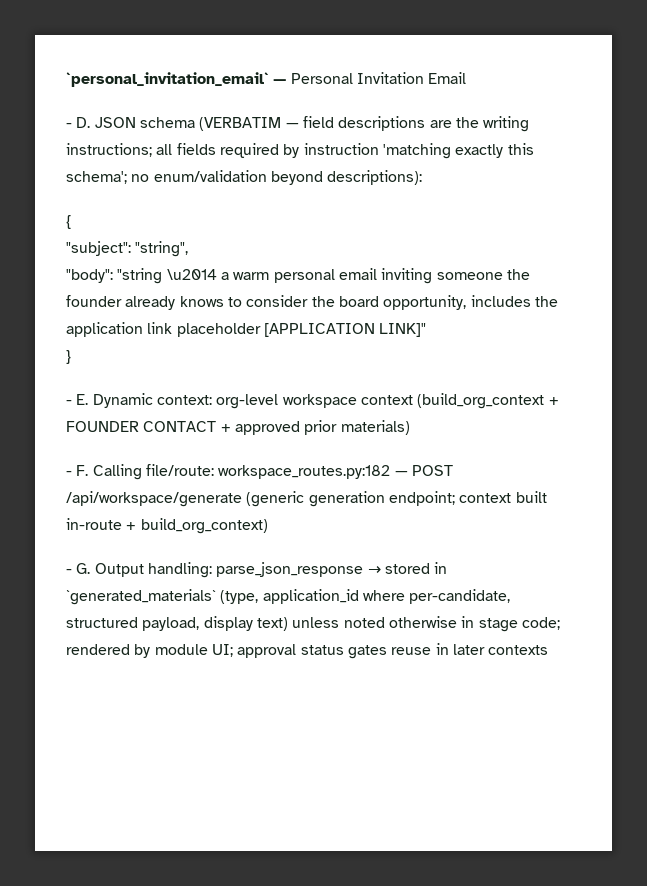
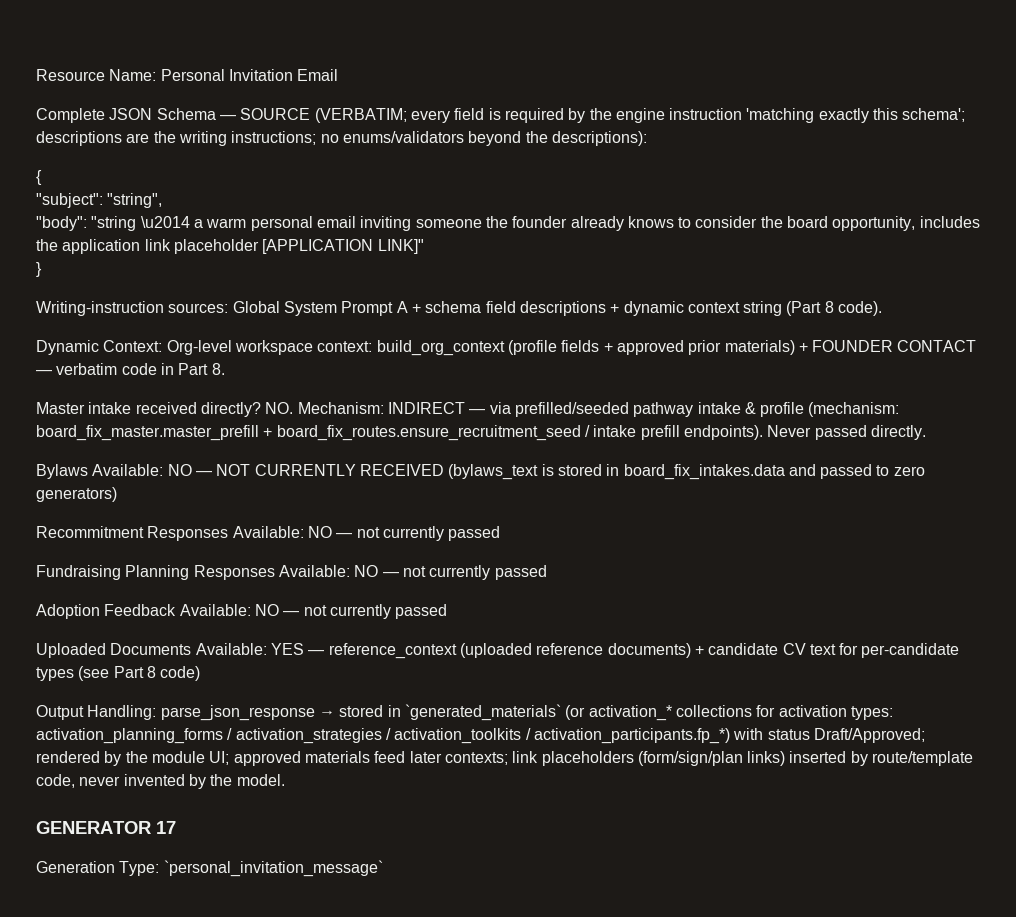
[66,72,287,87] `personal_invitation_email` — -> [36,69,157,81] Resource Name:
[66,116,334,131] - D. JSON schema (VERBATIM — field -> [36,108,966,123] Complete JSON Schema — SOURCE (VERBATIM; every field is required by the engine instruction 'matching exactly this schema';
[156,143,534,159] [66,170,323,185] all fields required by instruction 'matching exactly this schema'; no enum/validation beyond -> [320,131,548,146] no enums/validators beyond the
[66,393,559,409] [66,420,410,435] [66,464,453,480] [66,491,547,507] [66,518,268,534] [66,562,212,578] - E. Dynamic context: org-level workspace context (build_org_context + FOUNDER CONTACT + approved prior materials) // - F. Calling file/route: workspace_routes.py:182 — POST /api/workspace/generate (generic generation endpoint; context built in-route + build_org_context) // - G. Output handling: -> [36,301,883,316] [36,340,977,356] [36,363,225,375] [36,402,900,417] [36,425,926,441] [36,464,925,480] [36,487,117,502] [36,526,501,541] [36,565,547,580] [36,604,448,619] [36,643,960,659] [36,666,201,681] [36,705,157,720] Writing-instruction sources: Global System Prompt A + schema field descriptions + dynamic context string (Part 8 code). // Dynamic Context: Org-level workspace context: build_org_context (profile fields + approved prior materials) + FOUNDER CONTACT — verbatim code in Part 8. // Master intake received directly? NO. Mechanism: INDIRECT — via prefilled/seeded pathway intake & profile (mechanism: board_fix_master.master_prefill + board_fix_routes.ensure_recruitment_seed / intake prefill endpoints). Never passed directly. // Bylaws Available: NO — NOT CURRENTLY RECEIVED (bylaws_text is stored in board_fix_intakes.data and passed to zero generators) // Recommitment Responses Available: NO — not currently passed // Fundraising Planning Responses Available: NO — not currently passed // Adoption Feedback Available: NO — not currently passed // Uploaded Documents Available: YES — reference_context (uploaded reference documents) + candidate CV text for per-candidate types (see Part 8 code) // Output Handling:
[220,589,511,604] [66,616,560,632] (type, application_id where per-candidate, structured payload, display text) unless noted otherwise in stage code; -> [565,705,893,721] [36,728,925,744] (or activation_* collections for activation types: activation_planning_forms / activation_strategies / activation_toolkits / activation_participants.fp_*) with status Draft/Approved;
(151, 651) none -> [125,751,148,763] the
[237,643,549,659] approval status gates reuse in later contexts -> [233,751,974,766] [36,774,285,789] [36,821,176,834] [36,860,383,877] approved materials feed later contexts; link placeholders (form/sign/plan links) inserted by route/template code, never invented by the model. // GENERATOR 17 // Generation Type: `personal_invitation_message`

